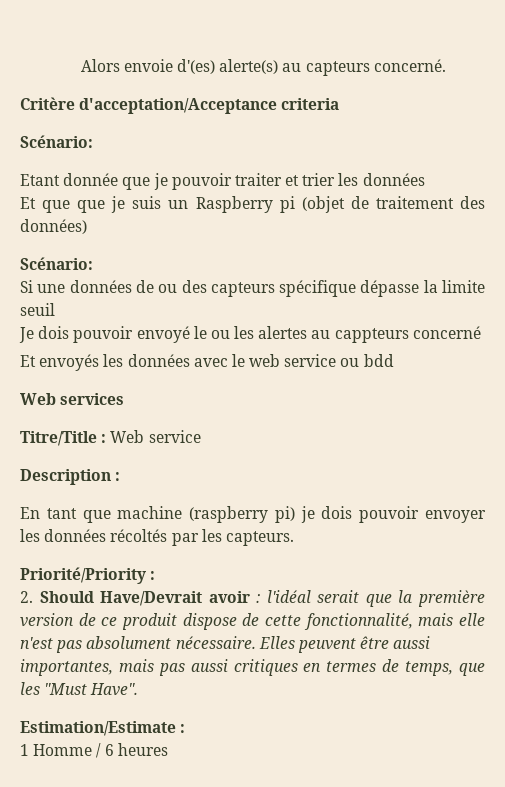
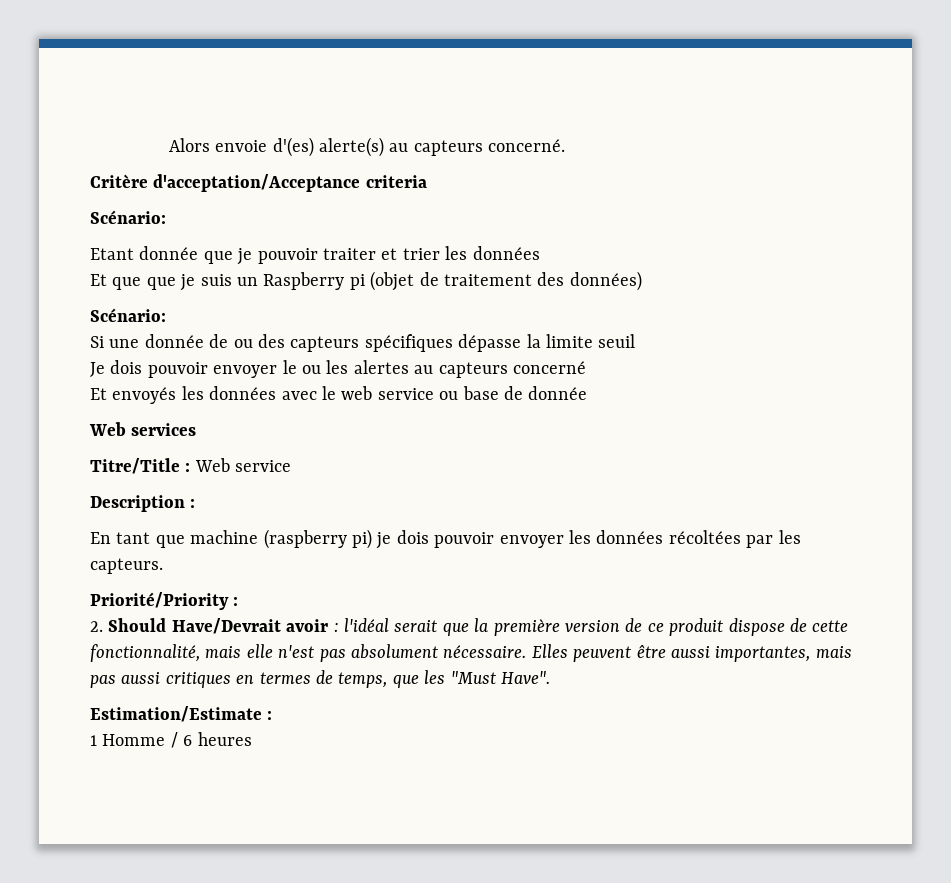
[69,280,132,293] données -> [144,334,204,348] donnée
[279,280,357,297] spécifique -> [364,334,453,352] spécifiques
[136,326,190,343] envoyé -> [213,365,278,378] envoyer
[334,328,409,343] cappteurs -> [438,362,508,378] capteurs
[363,354,394,367] bdd -> [462,386,588,400] base de donnée
[110,529,168,542] récoltés -> [668,530,741,544] récoltées

